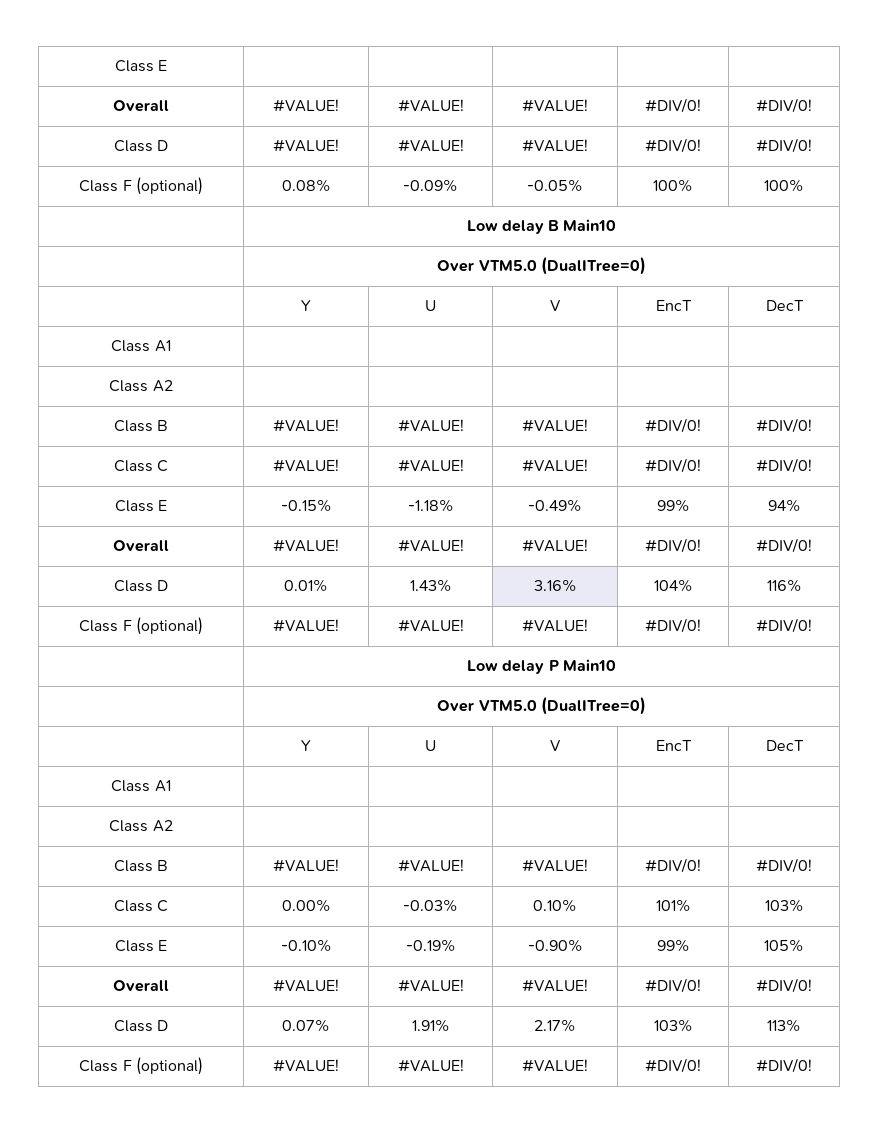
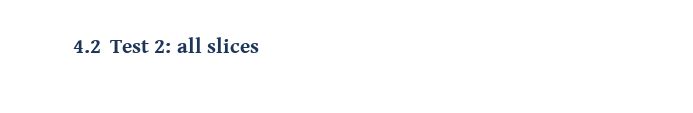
[114,60,168,72] [113,100,169,112] [273,99,339,112] [397,99,464,112] [522,99,588,112] [645,98,701,113] [756,98,812,113] [113,140,169,152] [273,139,339,152] [397,139,464,152] [522,139,588,152] [645,138,701,153] [756,138,812,153] [79,177,203,195] [281,179,331,192] [403,179,458,192] [527,179,583,192] [653,179,693,192] [764,179,804,192] [466,219,617,234] [437,257,646,275] [301,300,311,311] [425,300,436,311] [550,300,561,311] [655,300,692,311] [765,300,804,311] [111,340,171,352] [109,380,173,392] [113,420,169,432] [273,419,339,432] [397,419,464,432] [522,419,588,432] [645,418,701,433] [756,418,812,433] [113,460,169,472] [273,459,339,472] [397,459,464,472] [522,459,588,472] [645,458,701,473] [756,458,812,473] [114,500,168,512] [280,499,332,512] [407,499,454,512] [528,499,582,512] [656,499,690,512] [767,499,801,512] [113,540,169,552] [273,539,339,552] [397,539,464,552] [522,539,588,552] [645,538,701,553] [756,538,812,553] [113,580,169,592] [284,579,328,592] [409,579,452,592] [533,579,577,592] [653,579,693,592] [766,579,802,592] [79,617,203,635] [273,619,339,632] [397,619,464,632] [522,619,588,632] [645,618,701,633] [756,618,812,633] [467,659,616,674] [437,697,646,715] [301,740,311,751] [425,740,436,751] [550,740,561,751] [655,740,692,751] [765,740,804,751] [111,780,171,792] [109,820,173,832] [113,860,169,872] [273,859,339,872] [397,859,464,872] [522,859,588,872] [645,858,701,873] [756,858,812,873] [113,900,169,912] [281,899,331,912] [403,899,458,912] [533,899,577,912] [655,899,691,912] [764,899,804,912] [114,940,168,952] [280,939,332,952] [405,939,456,952] [527,939,583,952] [656,939,690,952] [764,939,804,952] [113,980,169,992] [273,979,339,992] [397,979,464,992] [522,979,588,992] [645,978,701,993] [756,978,812,993] [113,1020,169,1032] [282,1019,330,1032] [411,1019,450,1032] [534,1019,576,1032] [653,1019,693,1032] [767,1019,801,1032] [79,1057,203,1075] [273,1059,339,1072] [397,1059,464,1072] [522,1059,588,1072] [645,1058,701,1073] [756,1058,812,1073] Class E | | | | | // Overall | #VALUE! | #VALUE! | #VALUE! | #DIV/0! | #DIV/0! // Class D | #VALUE! | #VALUE! | #VALUE! | #DIV/0! | #DIV/0! // Class F (optional) | 0.08% | -0.09% | -0.05% | 100% | 100% // | Low delay B Main10 // | Over VTM5.0 (DualITree=0) // | Y | U | V | EncT | DecT // Class A1 | | | | | // Class A2 | | | | | // Class B | #VALUE! | #VALUE! | #VALUE! | #DIV/0! | #DIV/0! // Class C | #VALUE! | #VALUE! | #VALUE! | #DIV/0! | #DIV/0! // Class E | -0.15% | -1.18% | -0.49% | 99% | 94% // Overall | #VALUE! | #VALUE! | #VALUE! | #DIV/0! | #DIV/0! // Class D | 0.01% | 1.43% | 3.16% | 104% | 116% // Class F (optional) | #VALUE! | #VALUE! | #VALUE! | #DIV/0! | #DIV/0! // | Low delay P Main10 // | Over VTM5.0 (DualITree=0) // | Y | U | V | EncT | DecT // Class A1 | | | | | // Class A2 | | | | | // Class B | #VALUE! | #VALUE! | #VALUE! | #DIV/0! | #DIV/0! // Class C | 0.00% | -0.03% | 0.10% | 101% | 103% // Class E | -0.10% | -0.19% | -0.90% | 99% | 105% // Overall | #VALUE! | #VALUE! | #VALUE! | #DIV/0! | #DIV/0! // Class D | 0.07% | 1.91% | 2.17% | 103% | 113% // Class F (optional) | #VALUE! | #VALUE! | #VALUE! | #DIV/0! | #DIV/0! -> [73,37,260,53] 4.2 Test 2: all slices

